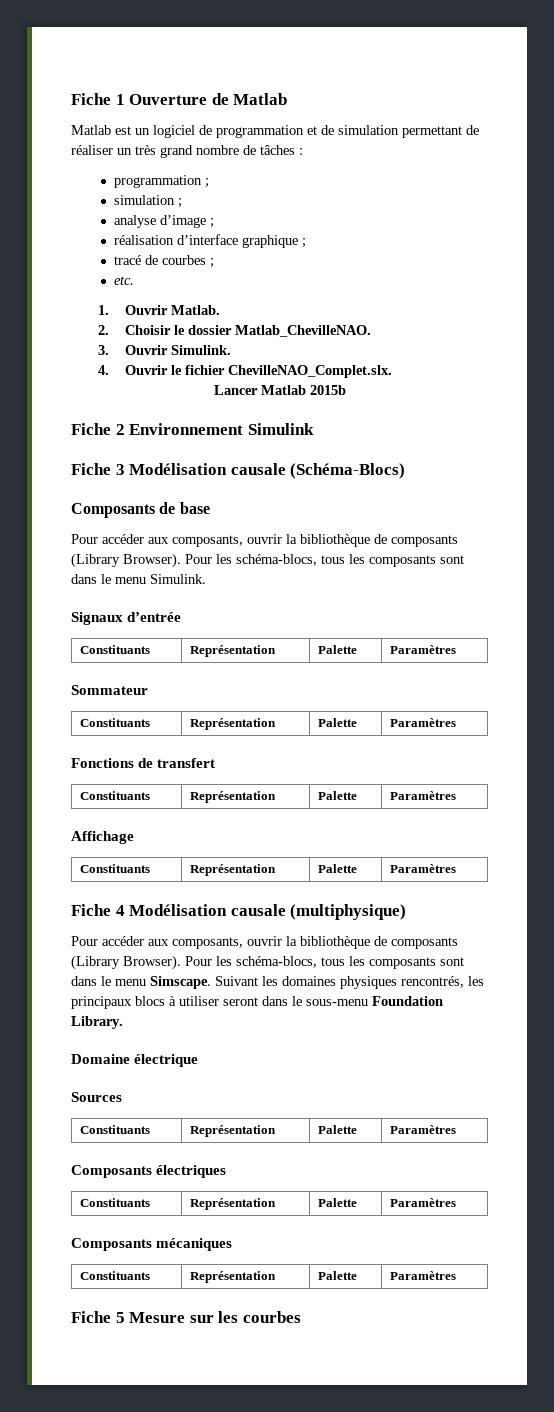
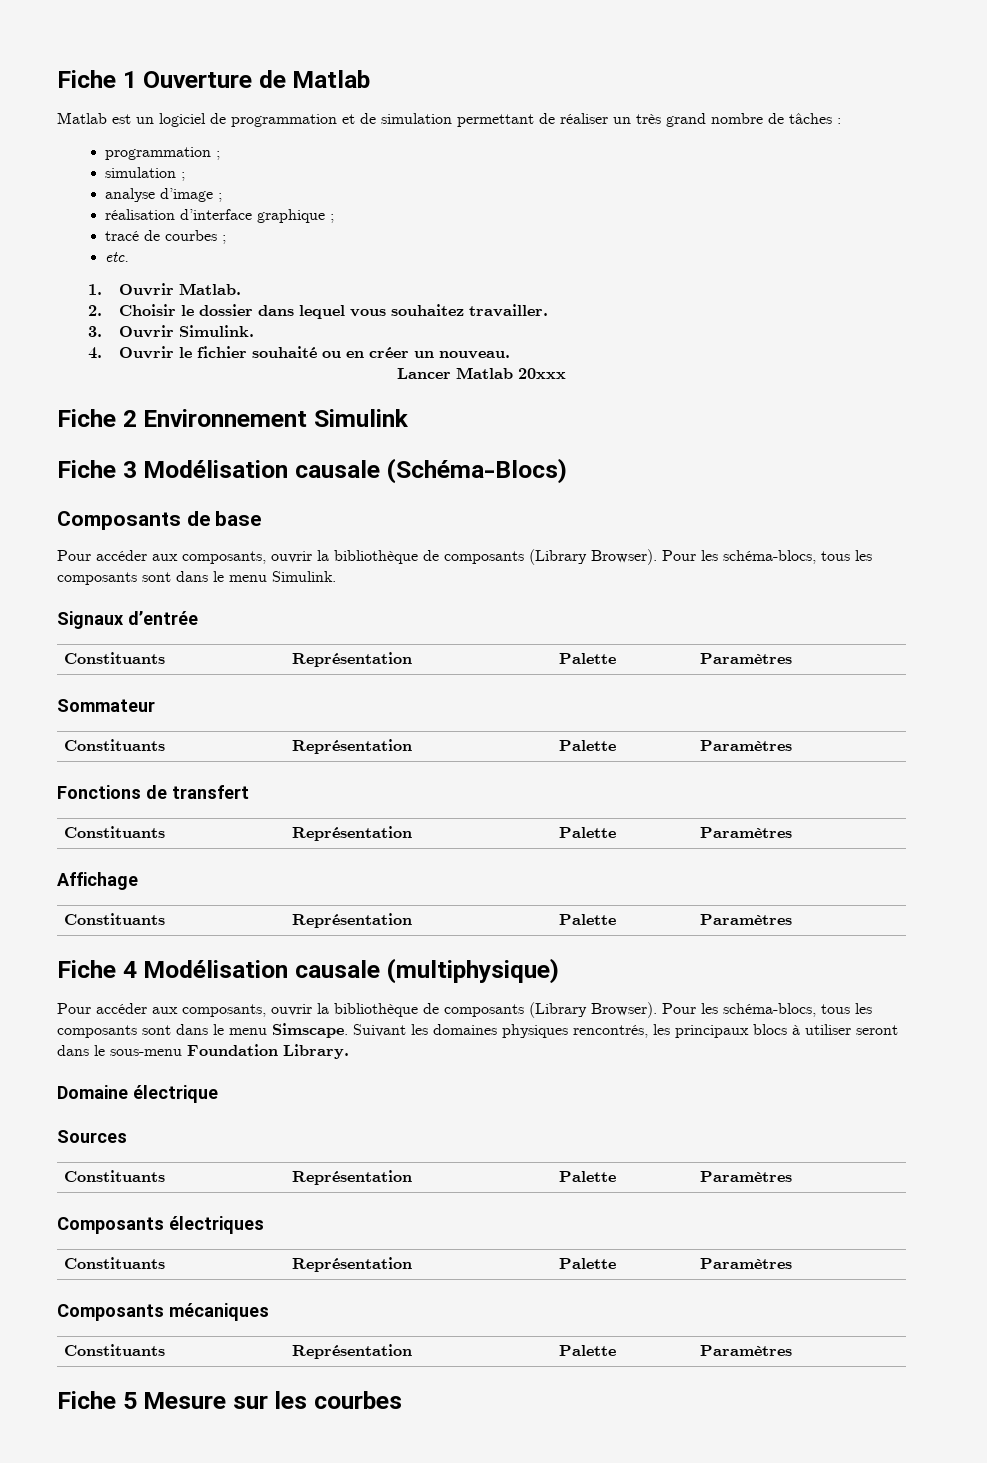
[235,325,372,337] Matlab_ChevilleNAO. -> [257,304,548,319] dans lequel vous souhaitez travailler.
[228,365,393,378] ChevilleNAO_Complet.slx. -> [251,346,510,359] souhaité ou en créer un nouveau.
[309,385,346,395] 2015b -> [518,368,566,379] 20xxx

